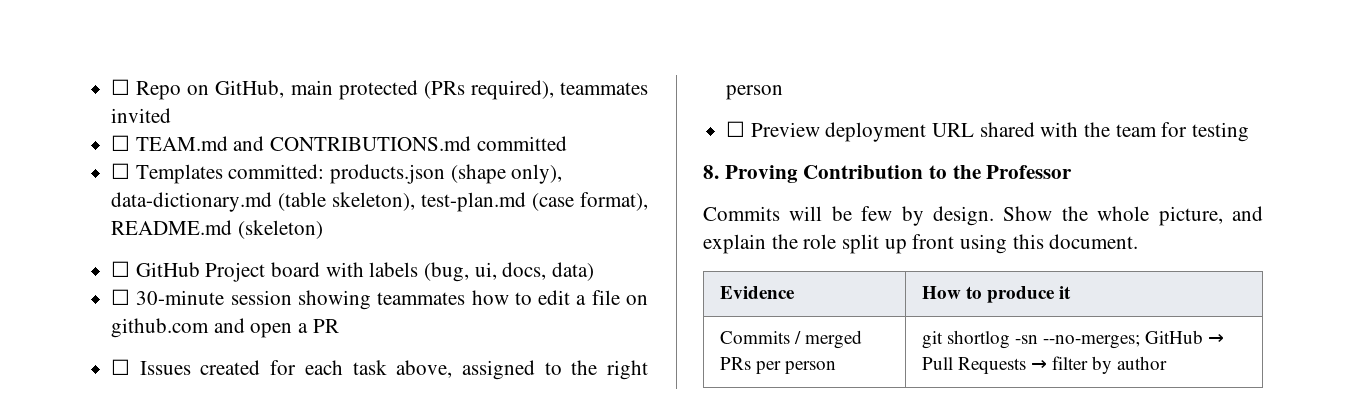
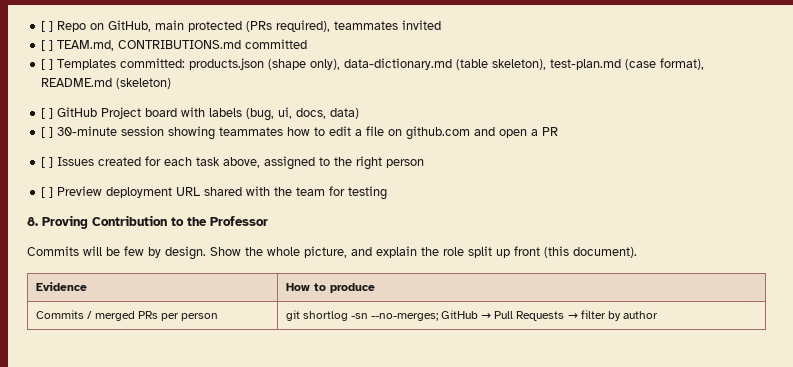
[111,79,131,95] ☐ -> [41,21,54,32] [ ]
[111,135,265,151] ☐ TEAM.md and -> [41,40,115,51] [ ] TEAM.md,
[111,163,131,179] ☐ -> [41,59,54,70] [ ]
[111,261,131,277] ☐ -> [41,108,54,119] [ ]
[111,289,131,305] ☐ -> [41,127,54,138] [ ]
[111,359,131,375] ☐ -> [41,157,54,168] [ ]
[726,121,746,137] ☐ -> [41,187,54,198] [ ]
[960,234,1139,254] using this document. -> [544,246,637,258] (this document).
[1059,286,1072,299] it -> (375, 288) none

